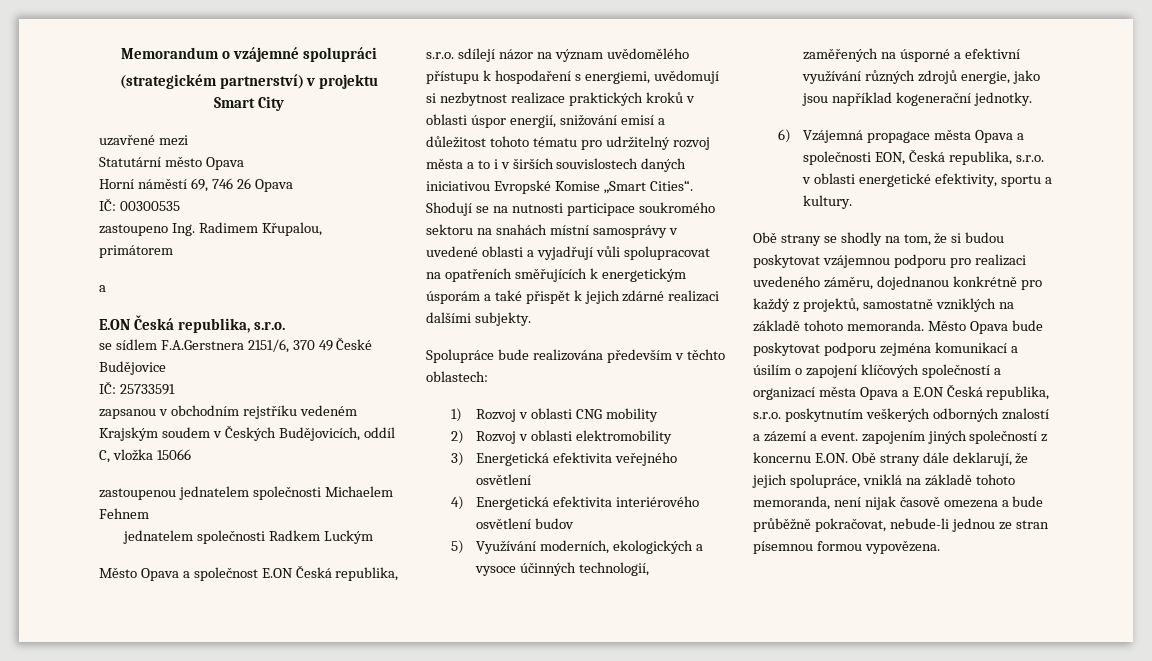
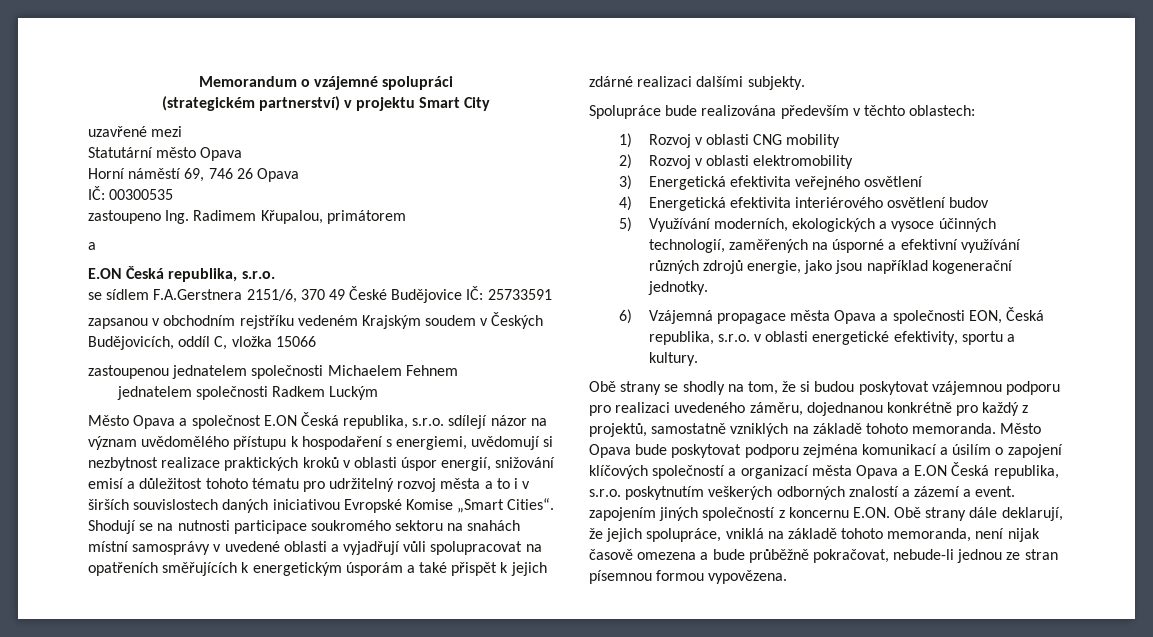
(166, 368) // -> (463, 296) none

